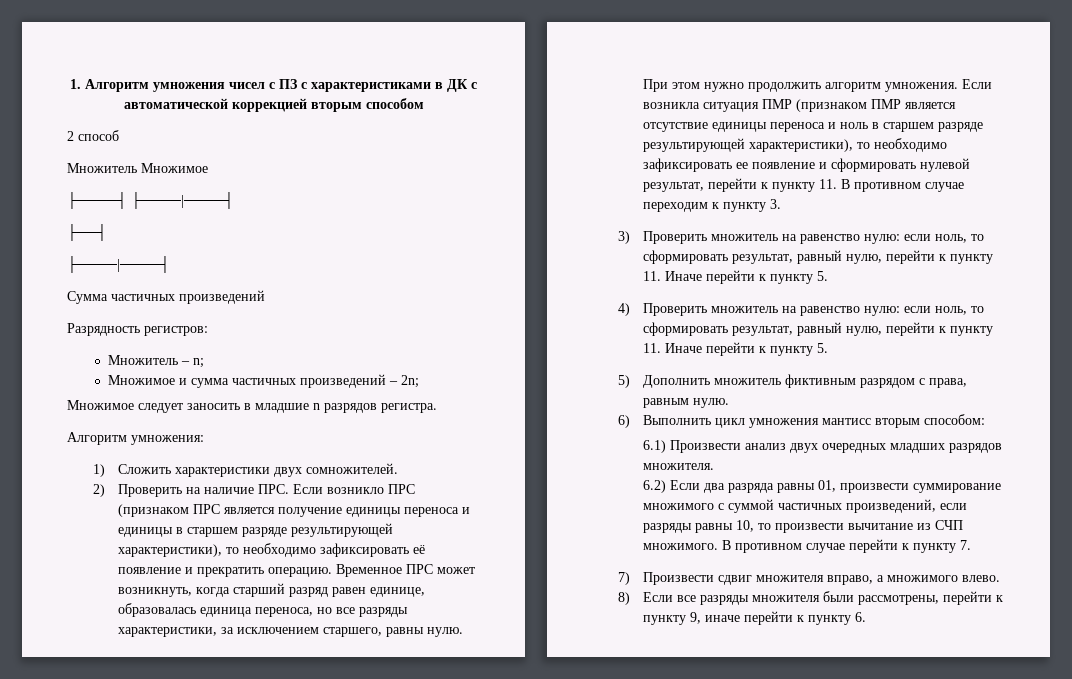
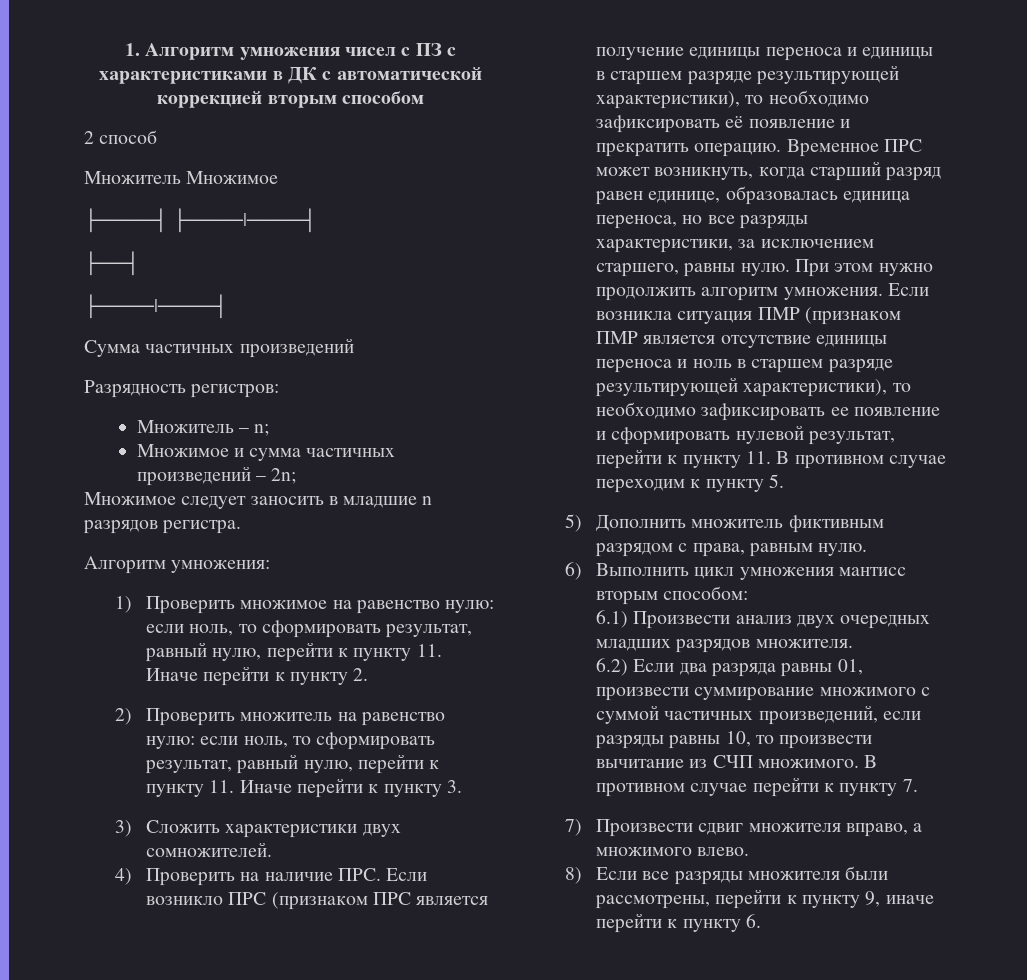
(105, 470) none -> [146,596,495,614] [146,620,473,638] [145,642,442,662] [146,666,369,686] [115,708,445,726] [146,732,436,750] [145,754,440,774] [146,778,462,798] [115,820,133,837] Проверить множимое на равенство нулю: если ноль, то сформировать результат, равный нулю, перейти к пункту 11. Иначе перейти к пункту 2. // 2) Проверить множитель на равенство нулю: если ноль, то сформировать результат, равный нулю, перейти к пункту 11. Иначе перейти к пункту 3. // 3)
[92,484,105,497] 2) -> [115,868,133,885] 4)
[770,199,782,209] [617,231,985,244] [643,250,994,264] [643,270,829,284] [617,303,985,316] [643,322,994,336] [643,342,814,356] 3. // 3) Проверить множитель на равенство нулю: если ноль, то сформировать результат, равный нулю, перейти к пункту 11. Иначе перейти к пункту 5. // 4) Проверить множитель на равенство нулю: если ноль, то сформировать результат, равный нулю, перейти к пункту 11. Иначе перейти к пункту -> (764, 485) none

